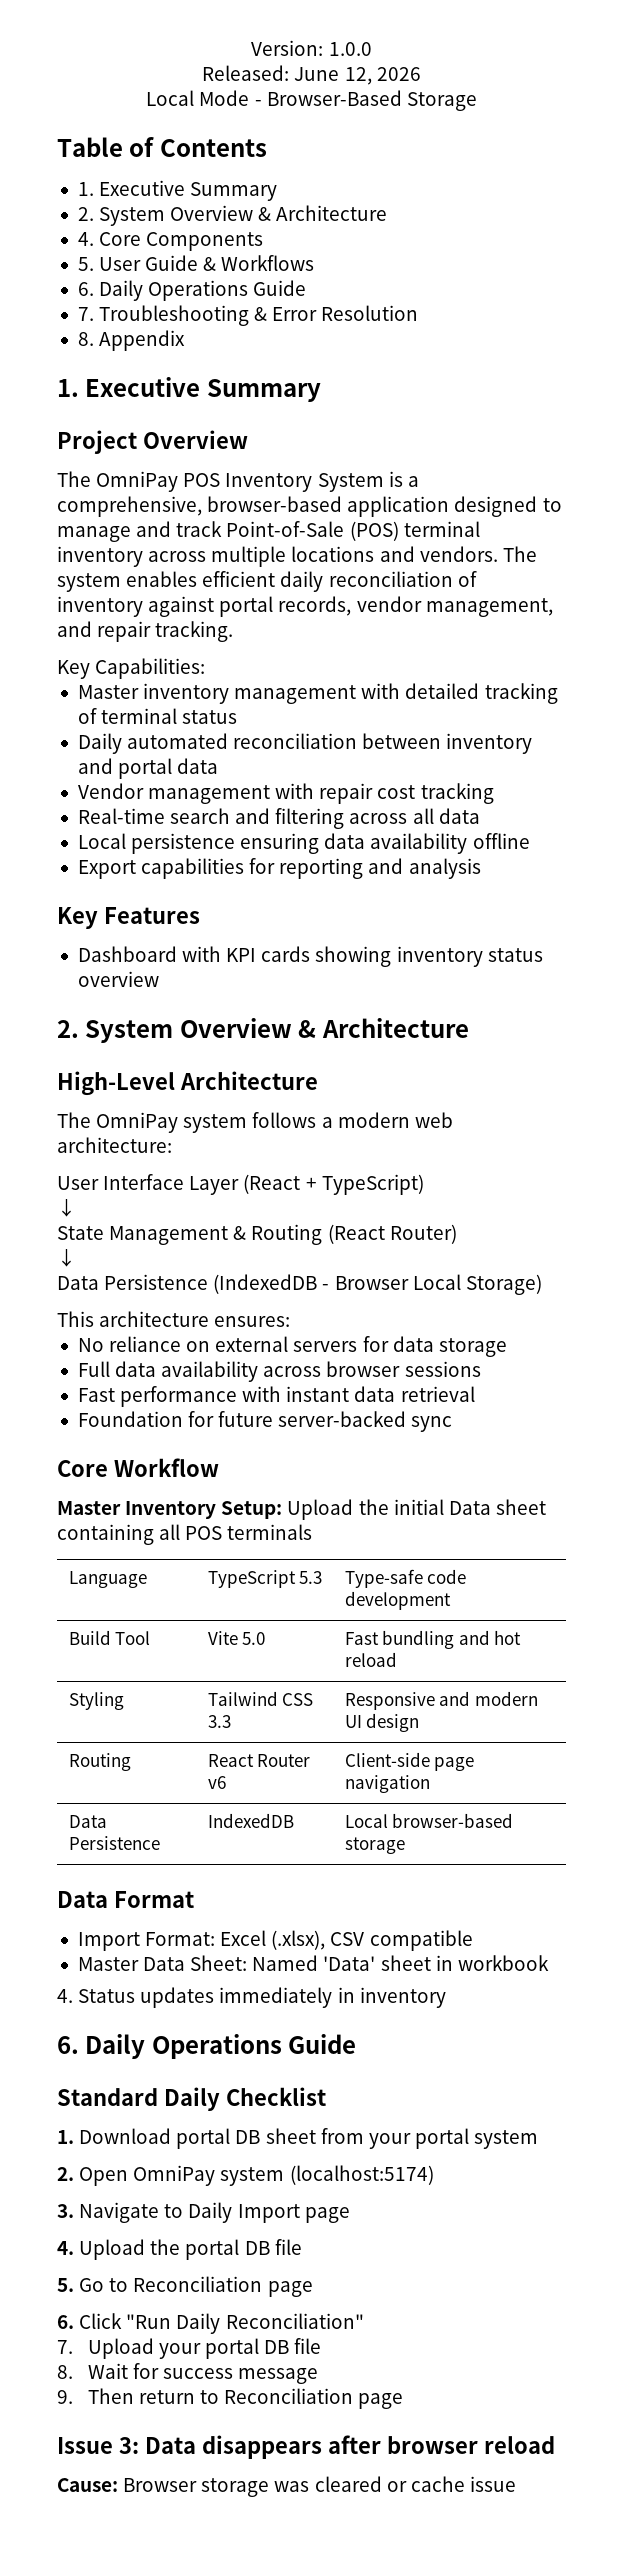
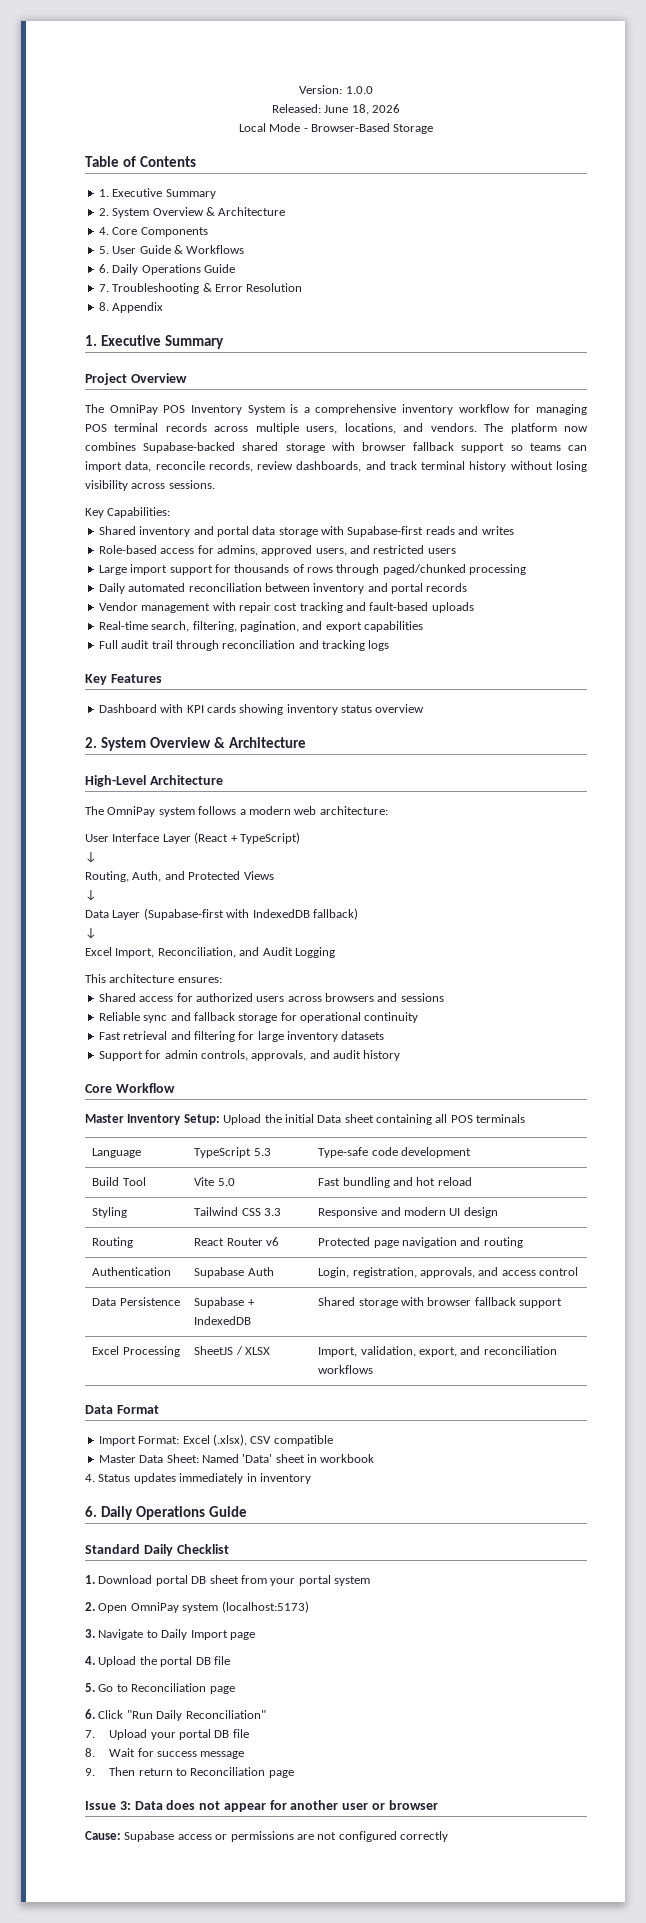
[344,67,372,85] 12, -> [351,104,369,115] 18,
[57,496,562,517] [57,521,480,542] [57,546,537,567] [57,571,477,592] [57,596,553,617] [57,621,234,642] [57,658,206,679] [77,683,558,704] [77,708,238,724] comprehensive, browser-based application designed to manage and track Point-of-Sale (POS) terminal inventory across multiple locations and vendors. The system enables efficient daily reconciliation of inventory against portal records, vendor management, and repair tracking. // Key Capabilities: // Master inventory management with detailed tracking of terminal status -> [315,404,587,415] [85,423,588,434] [85,442,587,453] [85,461,587,472] [85,480,215,491] [85,507,171,518] [98,526,514,537] [98,545,456,556] [98,564,527,575] comprehensive inventory workflow for managing POS terminal records across multiple users, locations, and vendors. The platform now combines Supabase-backed shared storage with browser fallback support so teams can import data, reconcile records, review dashboards, and track terminal history without losing visibility across sessions. // Key Capabilities: // Shared inventory and portal data storage with Supabase-first reads and writes // Role-based access for admins, approved users, and restricted users // Large import support for thousands of rows through paged/chunked processing
[177,758,219,774] data -> [426,583,468,592] records
[77,808,480,829] [77,833,530,854] [77,858,481,879] // Real-time search and filtering across all data // Local persistence ensuring data availability offline // Export capabilities for reporting and analysis -> [346,602,474,613] [98,621,423,632] [98,640,390,651] and fault-based uploads // Real-time search, filtering, pagination, and export capabilities // Full audit trail through reconciliation and tracking logs
[57,1224,457,1245] [57,1249,76,1267] [57,1274,542,1295] [57,1311,291,1327] [77,1336,507,1357] [77,1361,481,1382] [77,1386,475,1407] [77,1411,453,1432] State Management & Routing (React Router) // ↓ // Data Persistence (IndexedDB - Browser Local Storage) // This architecture ensures: // No reliance on external servers for data storage // Full data availability across browser sessions // Fast performance with instant data retrieval // Foundation for future server-backed sync -> [85,871,274,882] [85,890,97,901] [85,908,358,920] [85,928,97,939] [85,947,335,958] [85,974,222,983] [98,993,444,1002] [98,1012,419,1023] [98,1031,385,1042] [98,1050,401,1061] Routing, Auth, and Protected Views // ↓ // Data Layer (Supabase-first with IndexedDB fallback) // ↓ // Excel Import, Reconciliation, and Audit Logging // This architecture ensures: // Shared access for authorized users across browsers and sessions // Reliable sync and fallback storage for operational continuity // Fast retrieval and filtering for large inventory datasets // Support for admin controls, approvals, and audit history
[344,1752,430,1767] Client-side -> [318,1237,371,1246] Protected
(430, 1784) none -> [460,1237,523,1248] [92,1267,172,1276] [194,1267,274,1278] [318,1267,579,1278] and routing // Authentication | Supabase Auth | Login, registration, approvals, and access control
(160, 1843) none -> [194,1297,255,1308] Supabase +
[344,1813,514,1828] [344,1837,405,1854] Local browser-based storage -> [318,1297,563,1308] [92,1346,180,1357] [194,1346,270,1355] [318,1346,557,1357] [318,1365,374,1374] Shared storage with browser fallback support // Excel Processing | SheetJS / XLSX | Import, validation, export, and reconciliation workflows
[289,2165,434,2185] (localhost:5174) -> [221,1601,309,1613] (localhost:5173)
[201,2435,555,2459] disappears after browser reload -> [166,1800,438,1812] does not appear for another user or browser
[123,2476,516,2497] Browser storage was cleared or cache issue -> [124,1831,448,1842] Supabase access or permissions are not configured correctly

